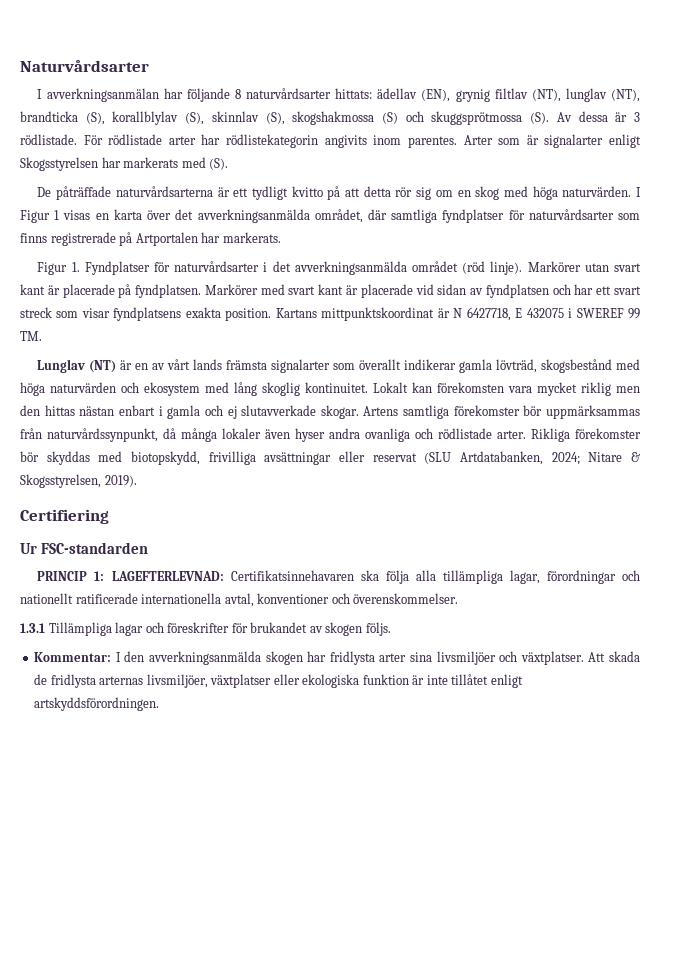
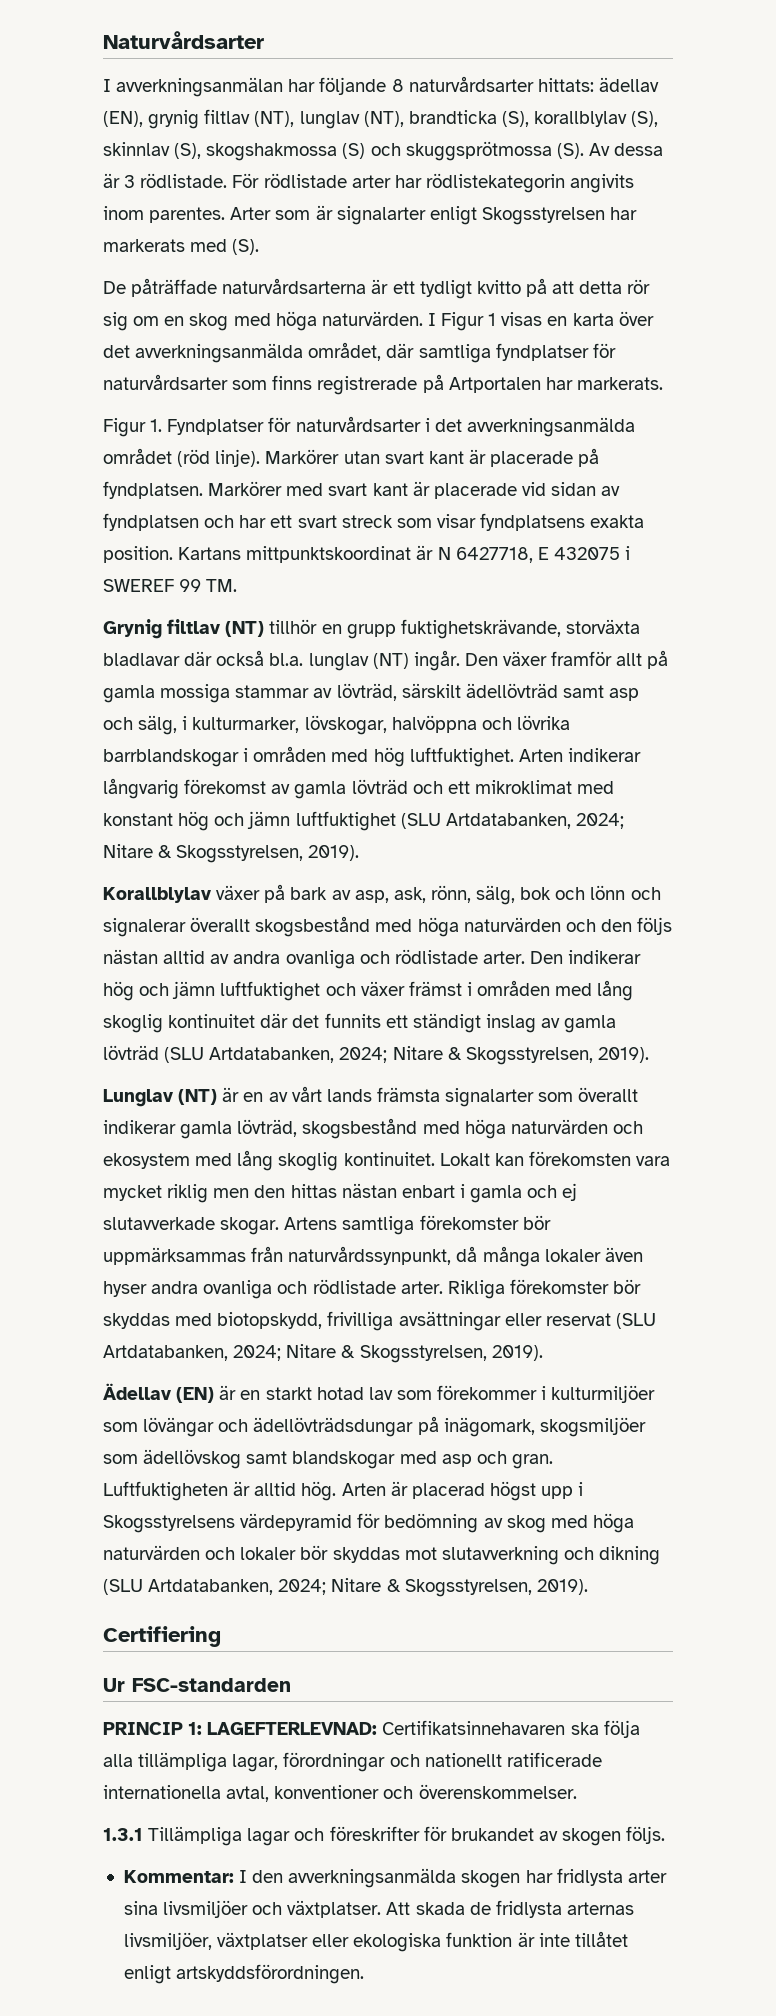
(42, 336) none -> [103,619,640,639] [103,650,669,671] [103,683,640,703] [103,715,570,735] [103,746,641,767] [103,778,615,799] [103,811,624,831] [103,844,360,863] [103,884,661,905] [103,916,673,937] [103,949,642,969] [103,980,634,1001] [103,1013,617,1033] [103,1045,649,1065] // Grynig filtlav (NT) tillhör en grupp fuktighetskrävande, storväxta bladlavar där också bl.a. lunglav (NT) ingår. Den växer framför allt på gamla mossiga stammar av lövträd, särskilt ädellövträd samt asp och sälg, i kulturmarker, lövskogar, halvöppna och lövrika barrblandskogar i områden med hög luftfuktighet. Arten indikerar långvarig förekomst av gamla lövträd och ett mikroklimat med konstant hög och jämn luftfuktighet (SLU Artdatabanken, 2024; Nitare & Skogsstyrelsen, 2019). // Korallblylav växer på bark av asp, ask, rönn, sälg, bok och lönn och signalerar överallt skogsbestånd med höga naturvärden och den följs nästan alltid av andra ovanliga och rödlistade arter. Den indikerar hög och jämn luftfuktighet och växer främst i områden med lång skoglig kontinuitet där det funnits ett ständigt inslag av gamla lövträd (SLU Artdatabanken, 2024; Nitare & Skogsstyrelsen, 2019).
(137, 481) none -> [103,1383,656,1403] [103,1416,646,1437] [103,1449,553,1469] [103,1481,584,1501] [103,1513,634,1533] [103,1545,661,1565] [103,1578,588,1597] // Ädellav (EN) är en starkt hotad lav som förekommer i kulturmiljöer som lövängar och ädellövträdsdungar på inägomark, skogsmiljöer som ädellövskog samt blandskogar med asp och gran. Luftfuktigheten är alltid hög. Arten är placerad högst upp i Skogsstyrelsens värdepyramid för bedömning av skog med höga naturvärden och lokaler bör skyddas mot slutavverkning och dikning (SLU Artdatabanken, 2024; Nitare & Skogsstyrelsen, 2019).

